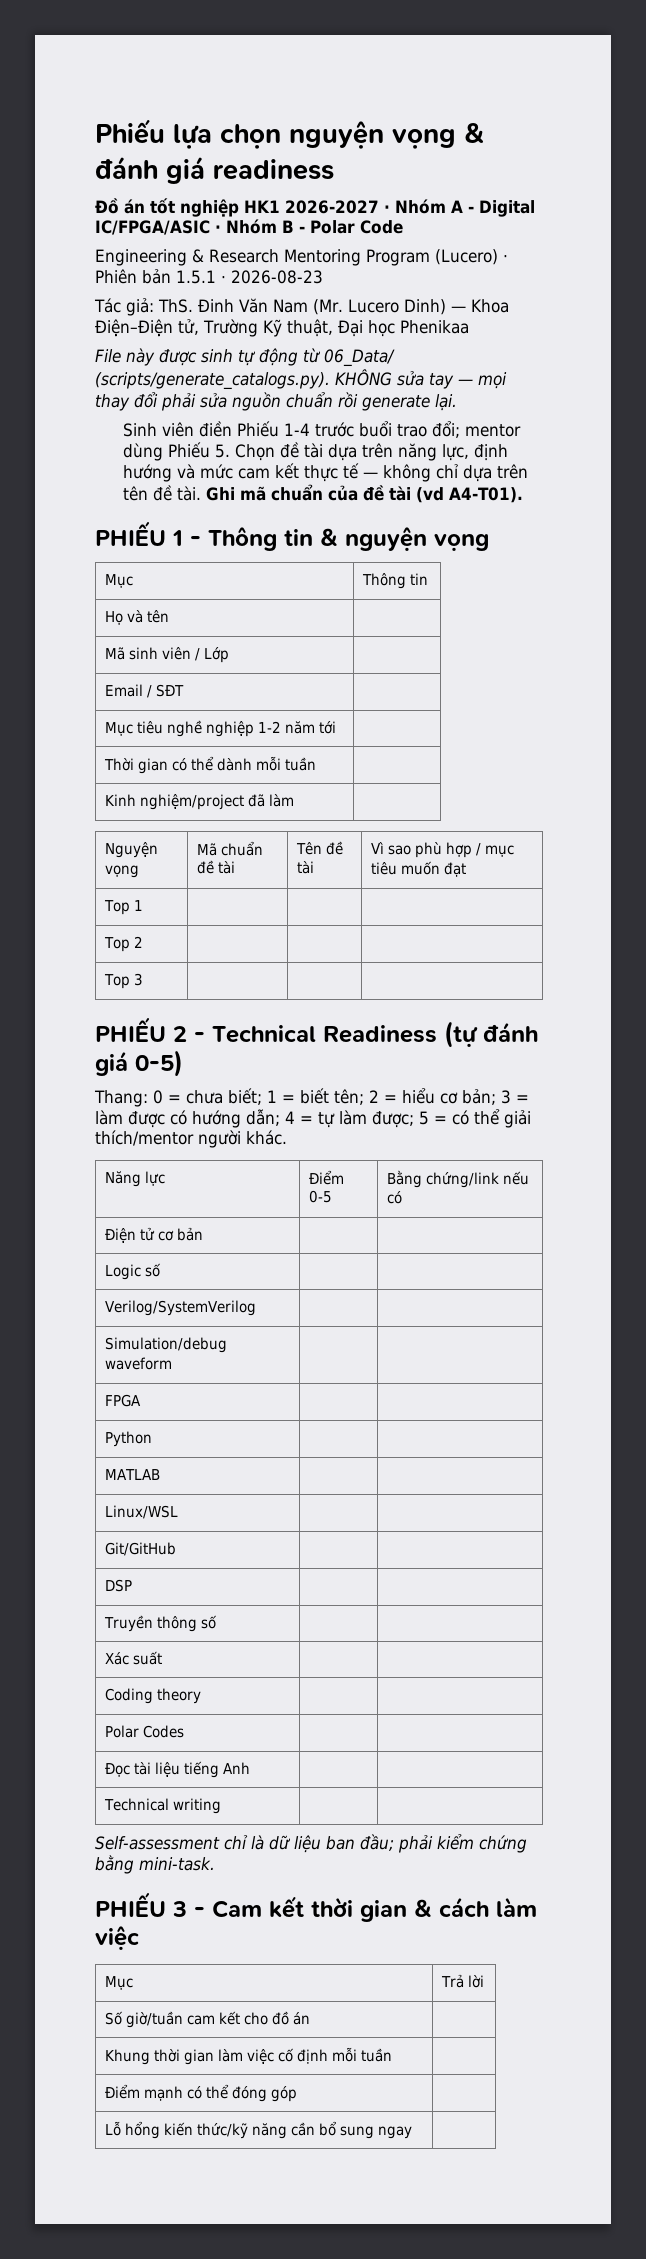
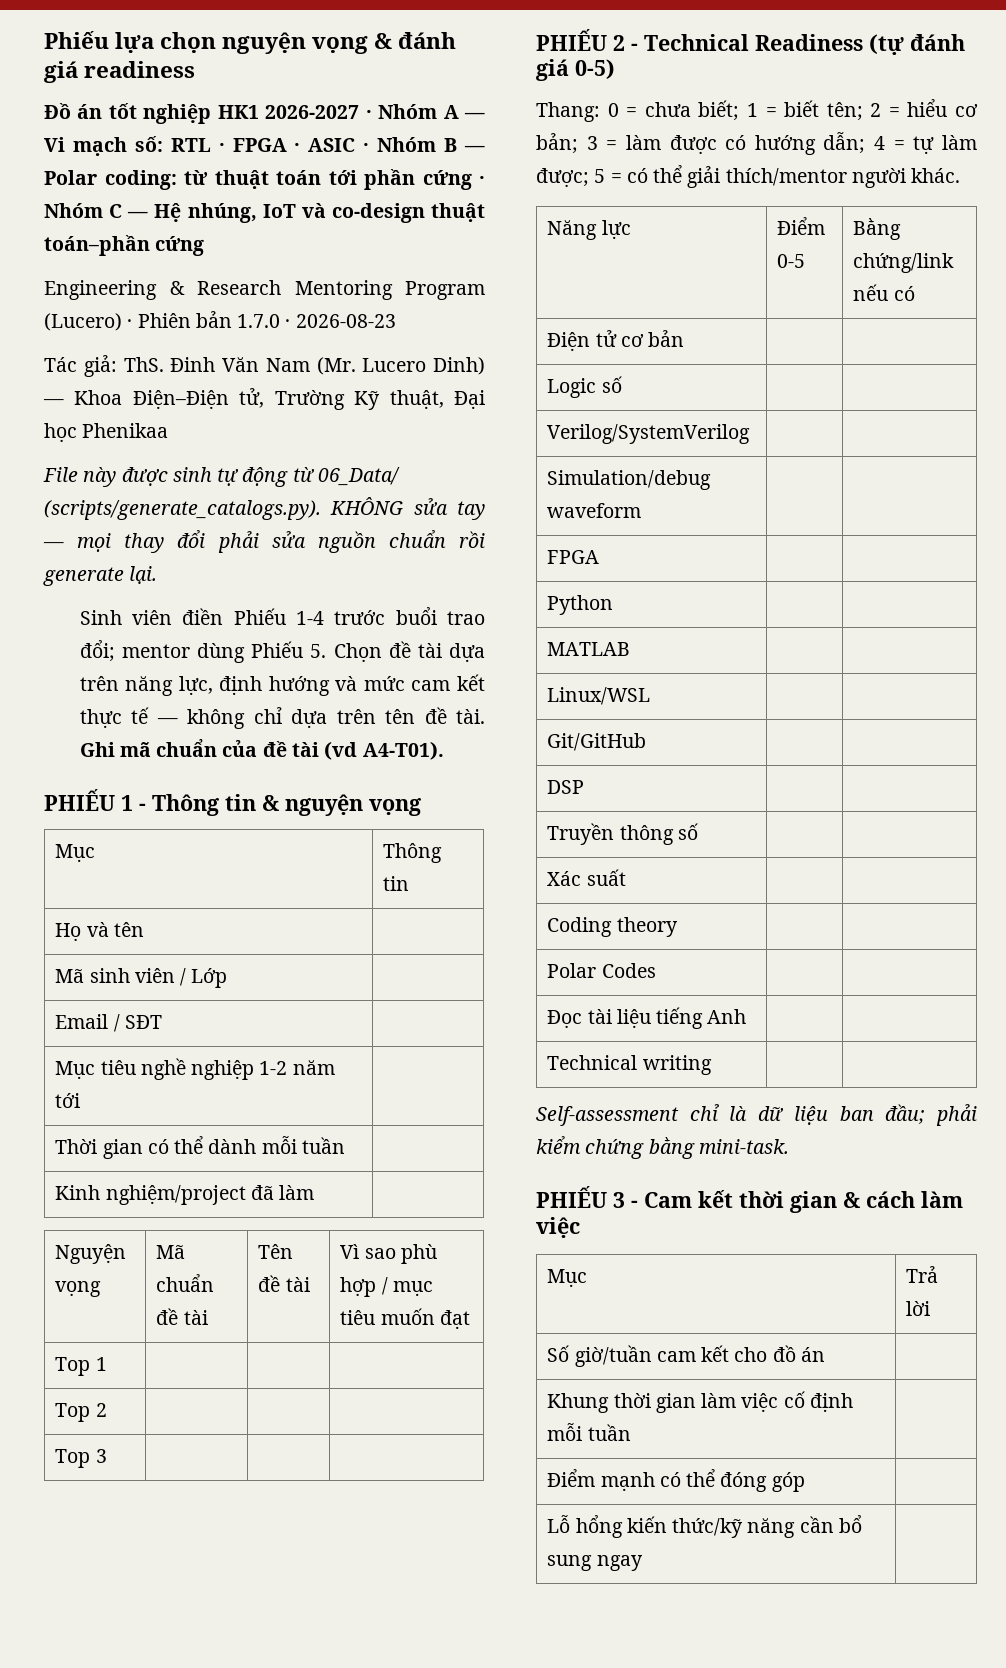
[468,200,535,217] [95,219,403,235] - Digital IC/FPGA/ASIC · Nhóm B - Polar Code -> [464,112,486,119] [44,136,486,156] [44,169,485,190] [44,203,485,223] [44,235,205,256] — Vi mạch số: RTL · FPGA · ASIC · Nhóm B — Polar coding: từ thuật toán tới phần cứng · Nhóm C — Hệ nhúng, IoT và co-design thuật toán–phần cứng
[176,270,216,284] 1.5.1 -> [237,314,281,328] 1.7.0

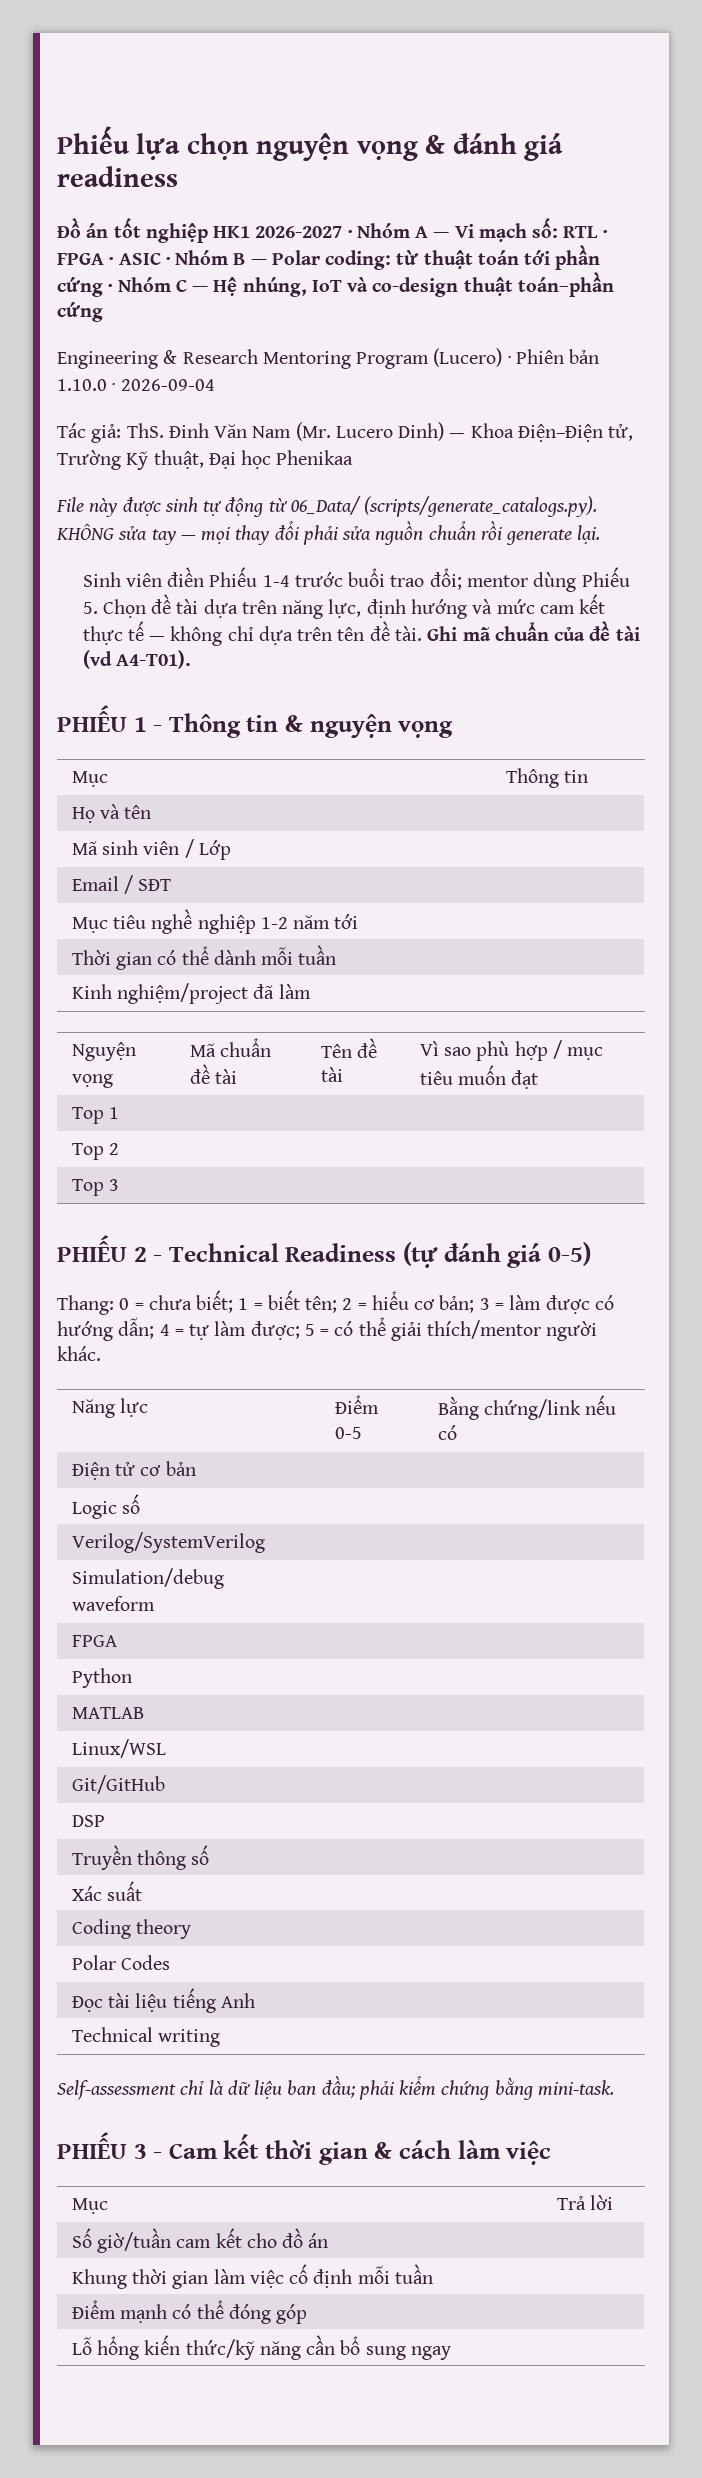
[237,314,396,328] 1.7.0 · 2026-08-23 -> [57,379,215,391] 1.10.0 · 2026-09-04

